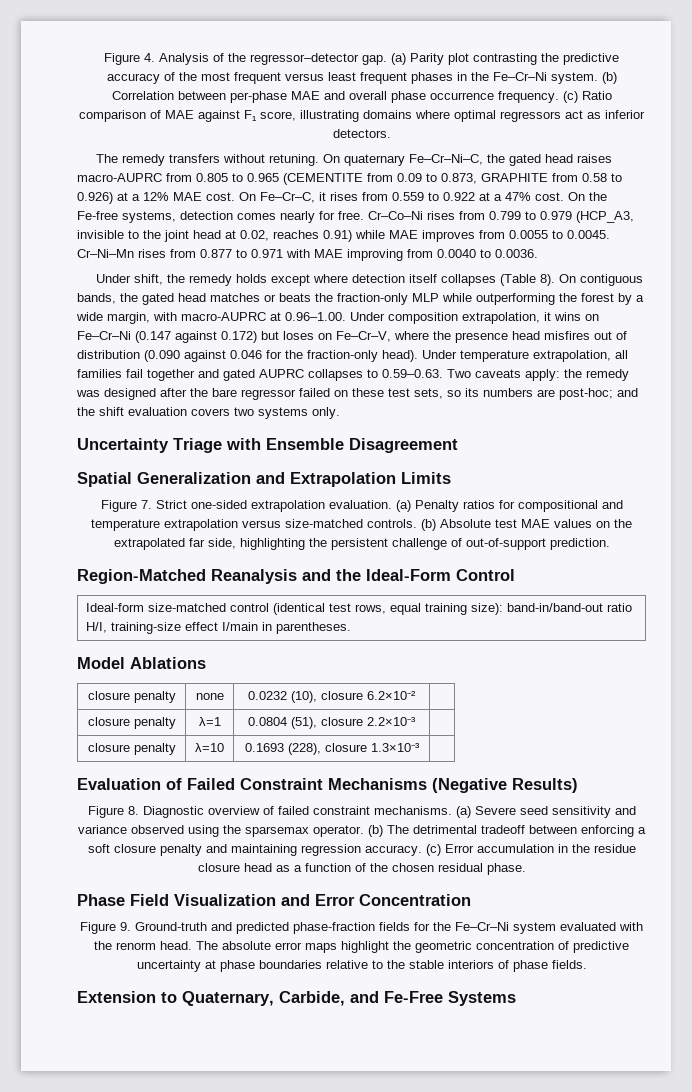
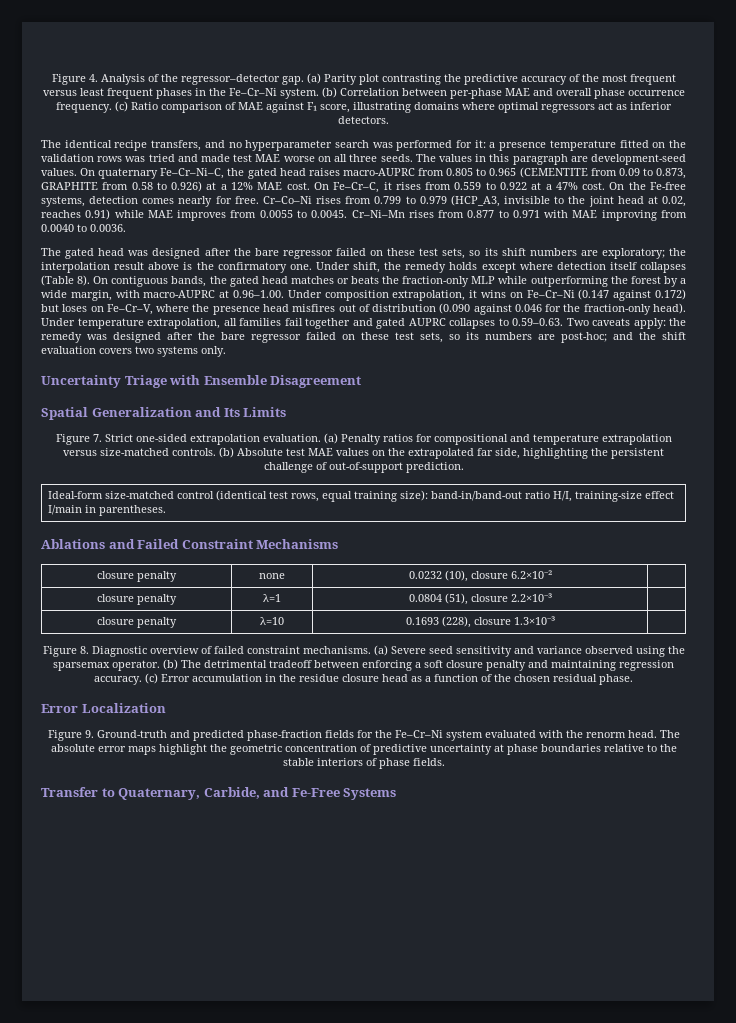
[121,154,319,166] remedy transfers without retuning. -> [64,140,686,151] [41,154,687,165] [41,168,77,176] identical recipe transfers, and no hyperparameter search was performed for it: a presence temperature fitted on the validation rows was tried and made test MAE worse on all three seeds. The values in this paragraph are development-seed values.
(538, 253) none -> [41,248,687,259] [41,262,312,273] The gated head was designed after the bare regressor failed on these test sets, so its shift numbers are exploratory; the interpolation result above is the confirmatory one.
[290,472,396,487] Extrapolation -> [223,408,240,417] Its
[77,569,515,584] // Region-Matched Reanalysis and the Ideal-Form Control -> (464, 467) none
[77,657,125,669] Model -> (166, 510) none
(206, 663) none -> [108,539,339,549] and Failed Constraint Mechanisms
[77,778,578,793] // Evaluation of Failed Constraint Mechanisms (Negative Results) -> (555, 620) none
[77,894,471,906] Phase Field Visualization and Error Concentration -> [41,703,166,713] Error Localization
[77,991,156,1003] Extension -> [41,787,98,797] Transfer

